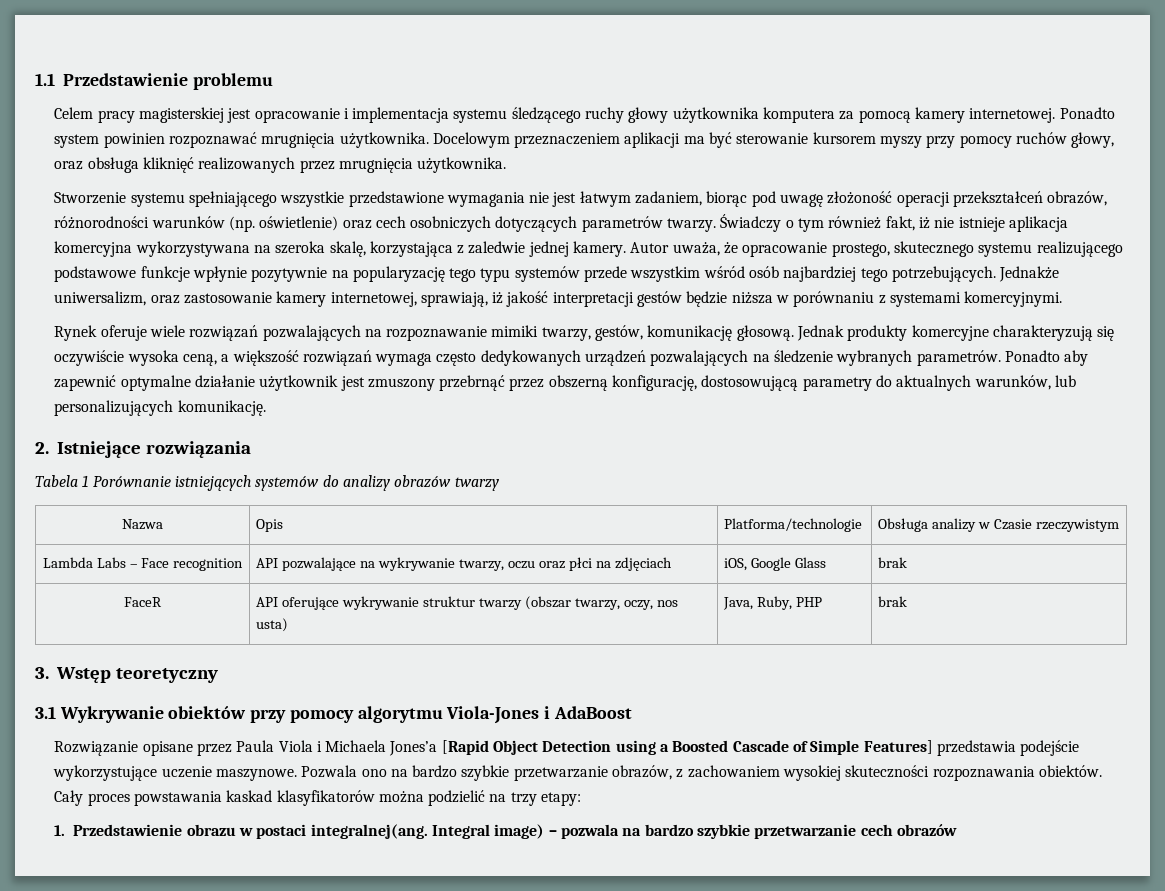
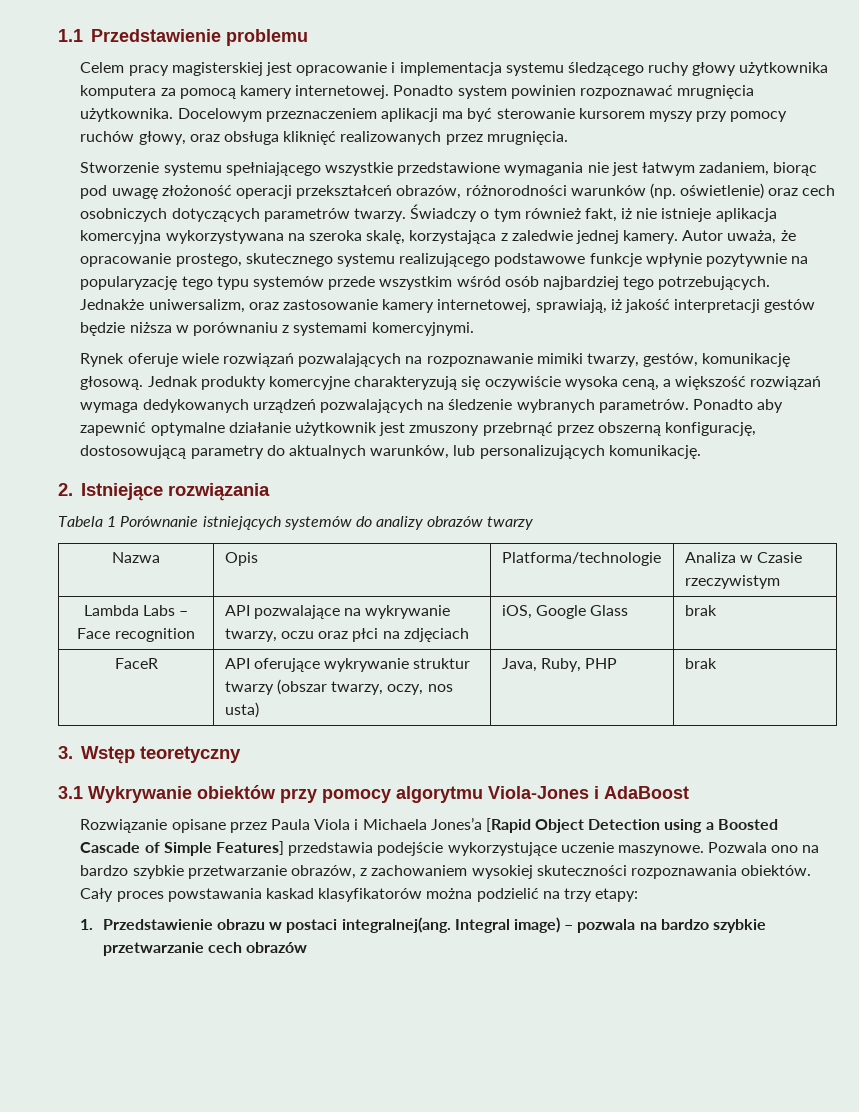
[338,157,507,173] mrugnięcia użytkownika. -> [486,131,568,145] mrugnięcia.
[436,352,477,366] często -> (139, 407) none
[878,518,977,532] Obsługa analizy -> [684,552,736,563] Analiza

